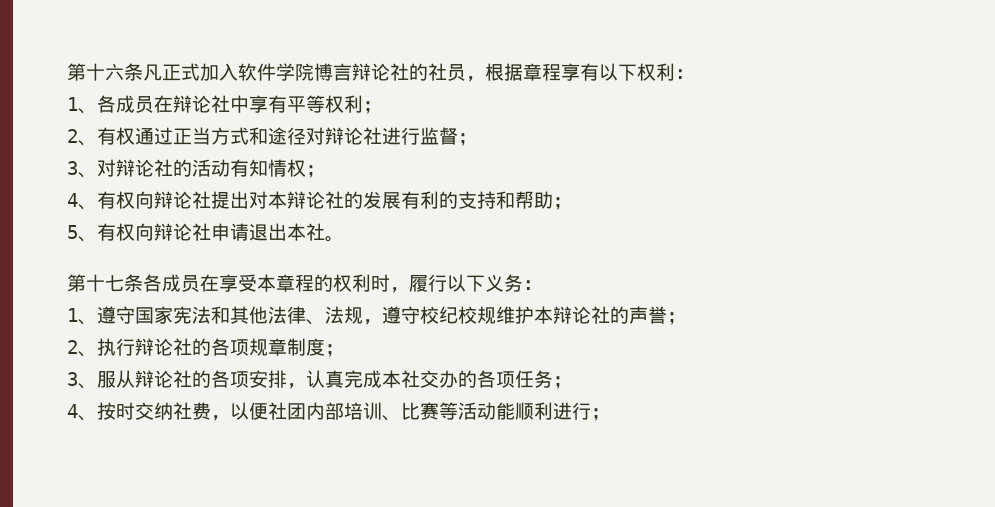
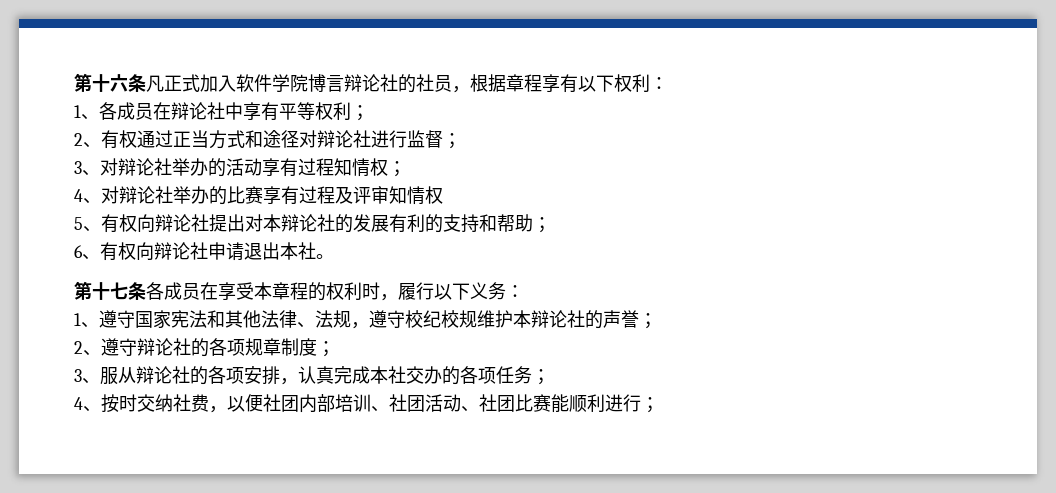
[173,159,249,177] 的活动有 -> [172,158,334,177] 举办的活动享有过程
(97, 207) none -> [101,186,443,205] [74,217,101,232] 对辩论社举办的比赛享有过程及评审知情权 // 5、
[67,225,78,239] 5 -> [74,245,83,258] 6
[97,338,135,356] 执行 -> [101,338,137,356] 遵守
[401,402,496,420] 比赛等活动 -> [389,394,551,412] 社团活动、社团比赛

